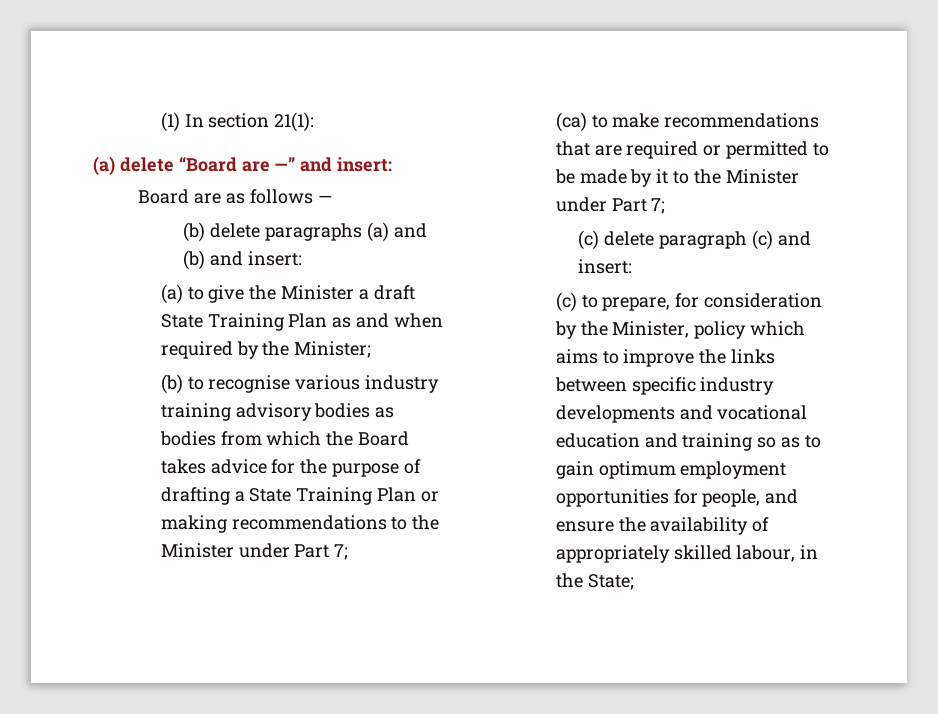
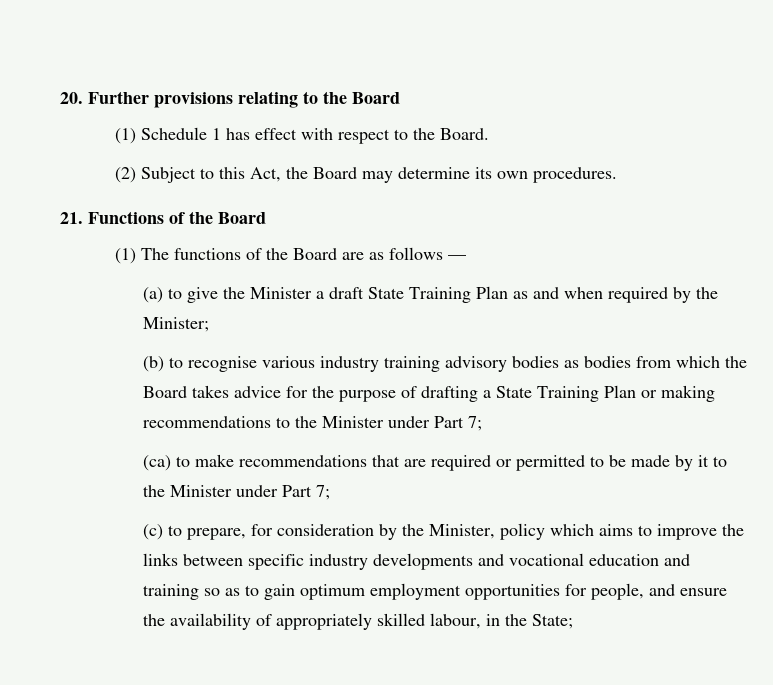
[160,112,315,132] [93,156,393,175] (1) In section 21(1): // (a) delete “Board are —” and insert: // -> [60,91,400,108] [114,127,489,144] [114,167,617,183] [60,211,266,224] [114,248,288,264] 20. Further provisions relating to the Board // (1) Schedule 1 has effect with respect to the Board. // (2) Subject to this Act, the Board may determine its own procedures. // 21. Functions of the Board // (1) The functions of the
[183,222,427,242] [183,250,302,270] // (b) delete paragraphs (a) and (b) and insert: -> (466, 257) none
[578,230,811,250] [578,259,633,274] // (c) delete paragraph (c) and insert: -> (330, 492) none

